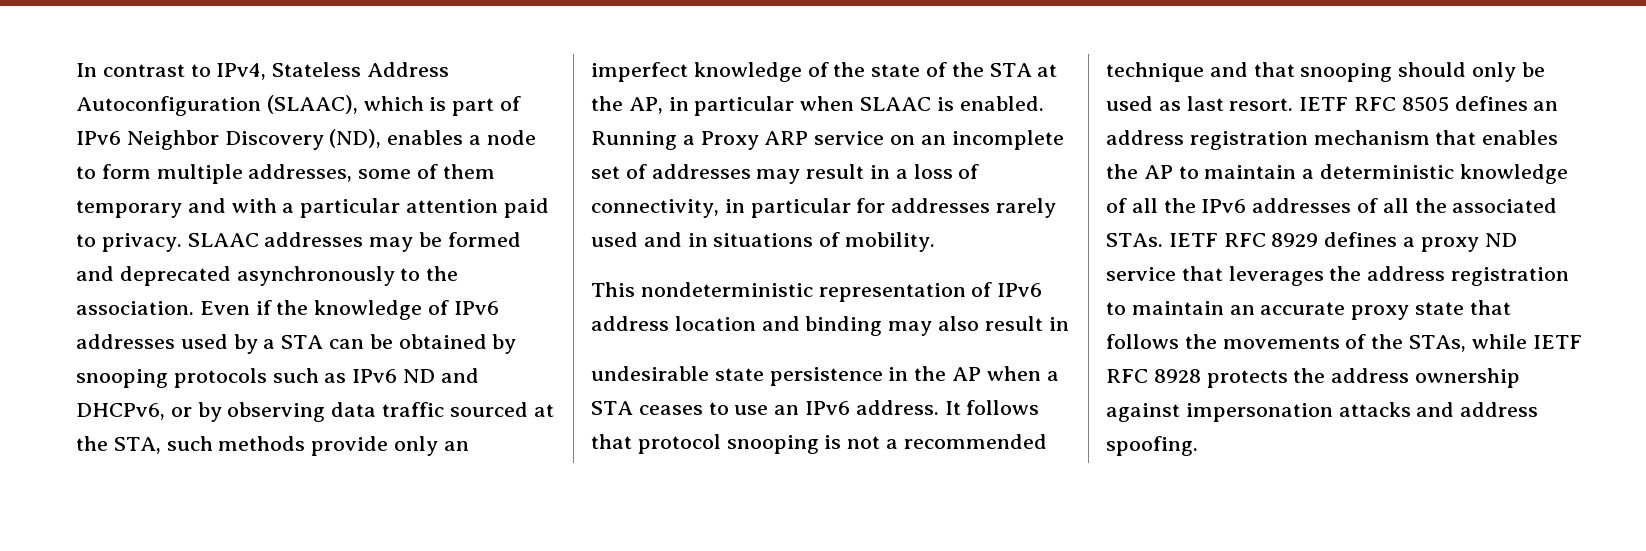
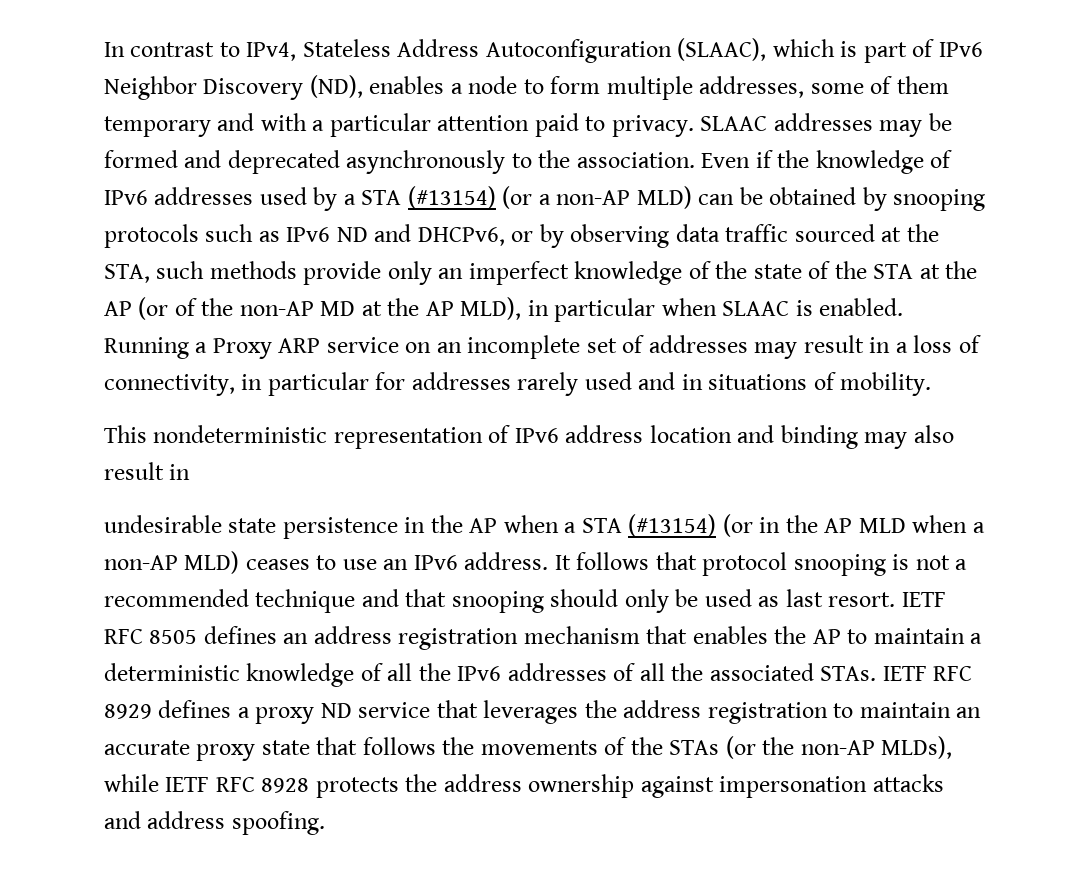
(324, 342) none -> [407,186,692,209] (#13154) (or a non-AP MLD)
[628,97,663,114] AP, -> [104,297,522,320] AP (or of the non-AP MD at the AP MLD),
(633, 408) none -> [628,514,985,537] [104,551,240,574] (#13154) (or in the AP MLD when a non-AP MLD)
[1409,335,1467,352] STAs, -> [669,736,953,759] STAs (or the non-AP MLDs),

